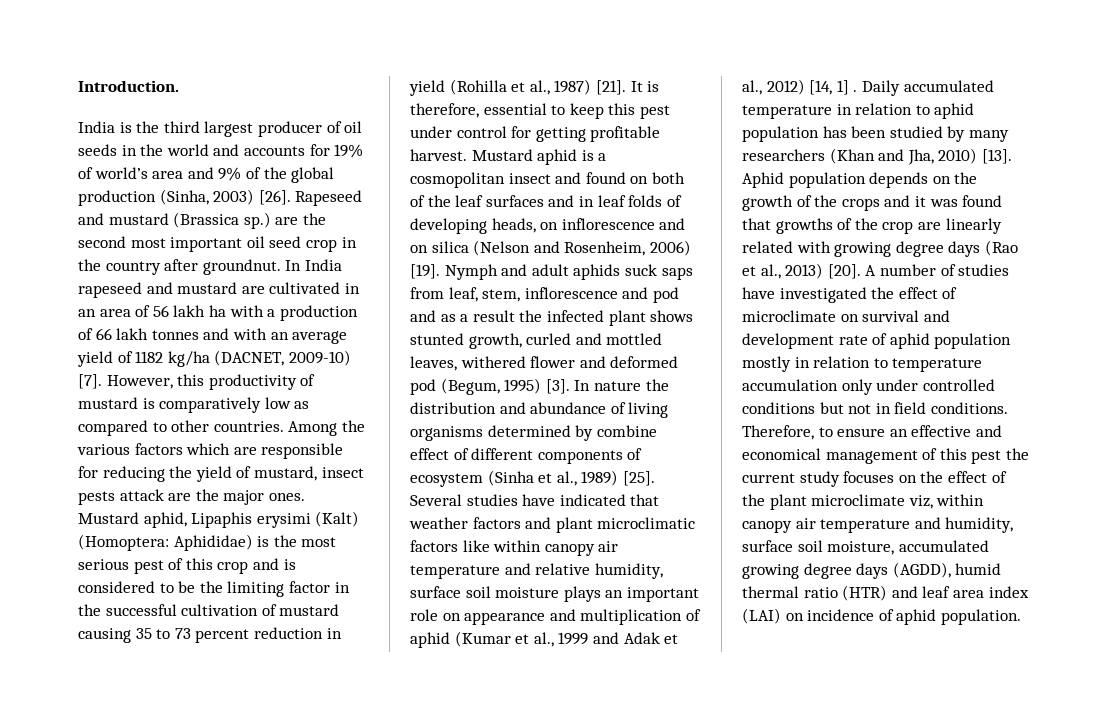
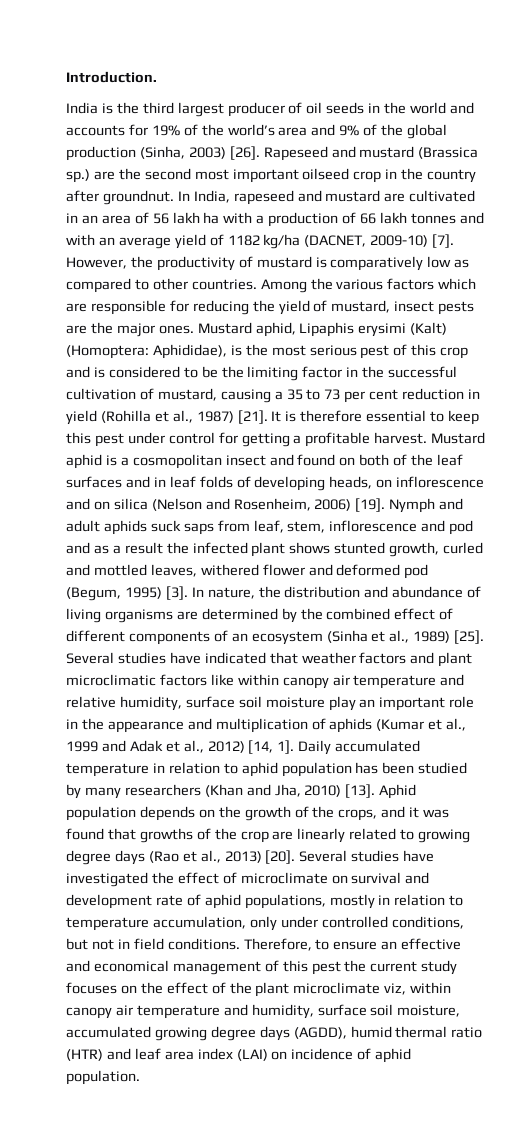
(93, 173) none -> [201,124,224,136] the
[246,236,302,248] oil seed -> [302,168,350,180] oilseed
[304,259,342,271] India -> [193,190,230,203] India,
[177,374,205,386] this -> [130,256,153,268] the
[119,489,164,501] attack -> (475, 308) none
[173,534,253,551] Aphididae) -> [152,344,227,359] Aphididae),
[279,604,340,616] [78,628,131,643] mustard causing -> [157,388,283,403] mustard, causing a
[195,629,250,643] percent -> [344,389,399,403] per cent
[410,103,479,118] therefore, -> [300,410,363,422] therefore
(586, 134) none -> [293,435,302,444] a
[593,381,641,391] nature -> [207,587,255,599] nature,
(483, 433) none -> [176,611,198,620] are
[596,425,657,437] combine -> [300,608,391,620] the combined
(643, 454) none -> [231,633,248,642] an
[563,586,601,602] plays -> [328,696,356,711] play
[442,613,461,621] on -> [66,718,104,730] in the
[410,632,450,648] aphid -> [329,718,373,733] aphids
[836,80,858,95] 1] . -> [277,740,295,754] 1].
[841,198,880,211] crops -> [338,809,378,821] crops,
[796,241,831,253] with -> [400,829,415,840] to
[865,264,956,276] A number of -> [299,850,348,862] Several
[934,333,1012,349] population -> [244,894,326,909] populations,
[742,379,838,391] accumulation -> [152,916,246,929] accumulation,
[742,402,815,414] conditions -> [391,916,464,929] conditions,

